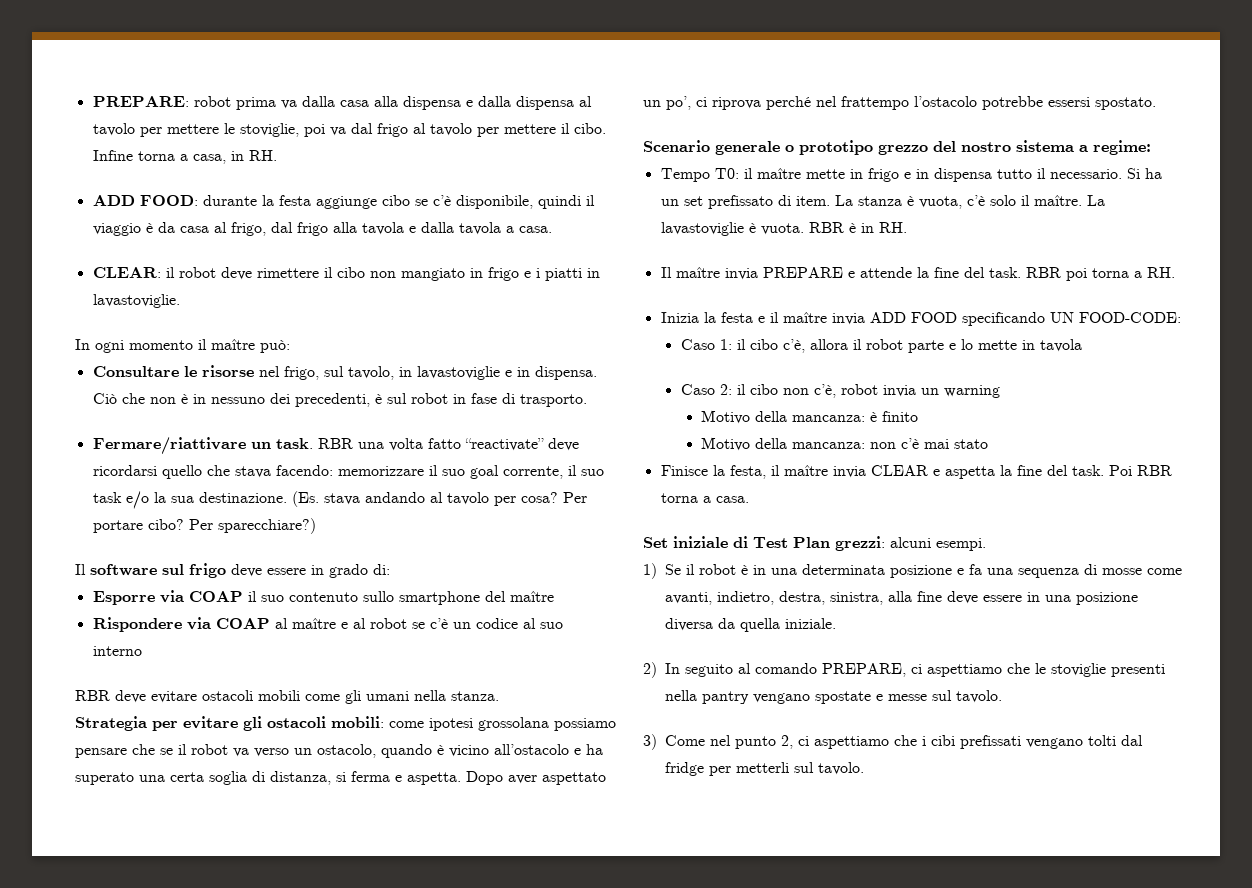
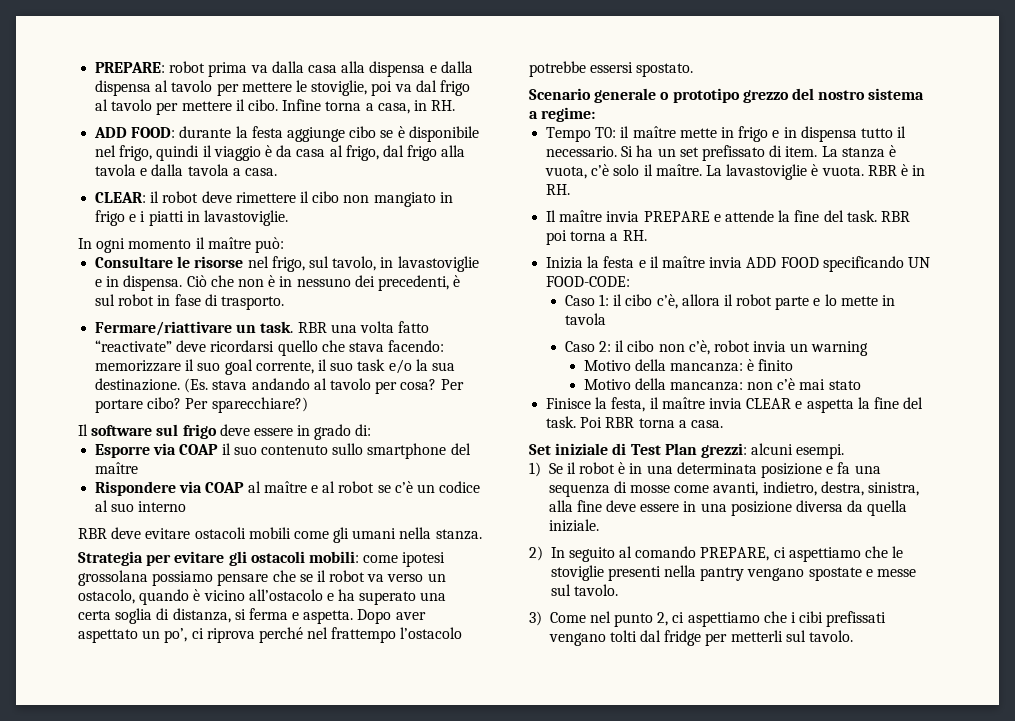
[432,195,533,209] c’è disponibile, -> [397,126,479,142] [95,145,153,161] è disponibile nel frigo,

